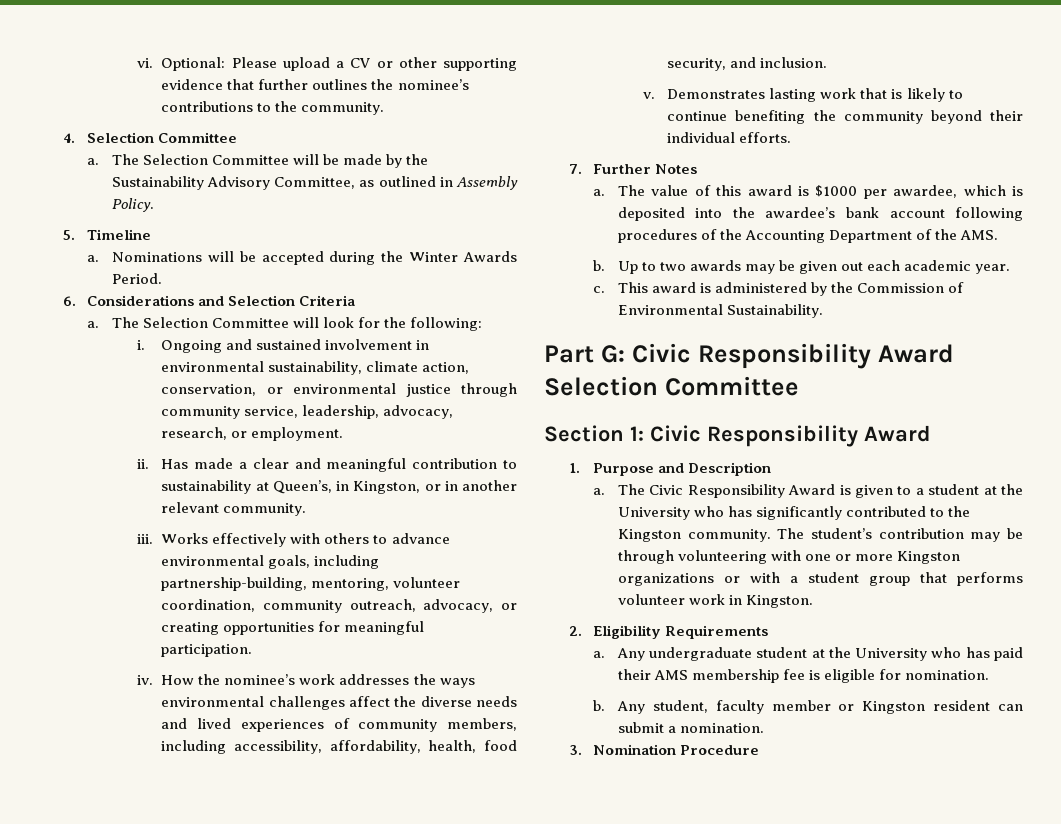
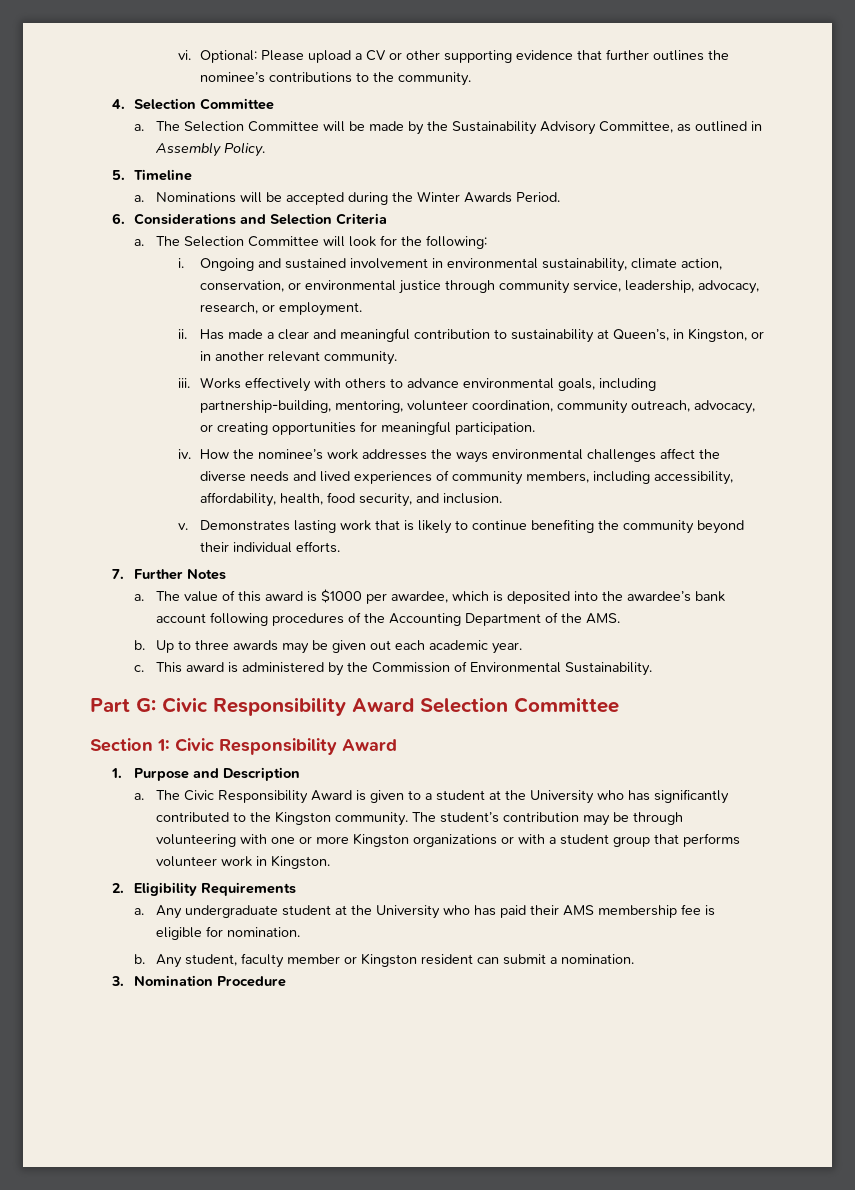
[660,262,687,271] two -> [195,640,230,650] three

